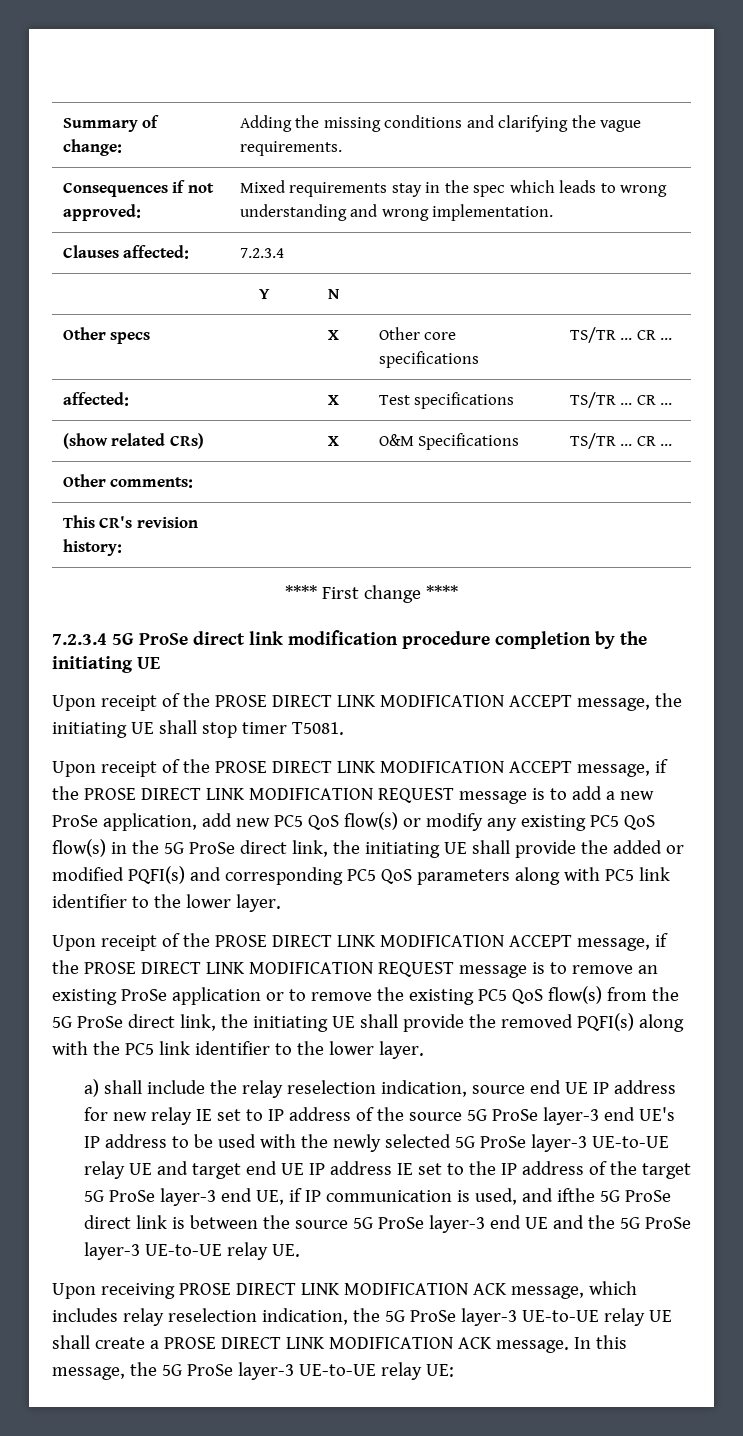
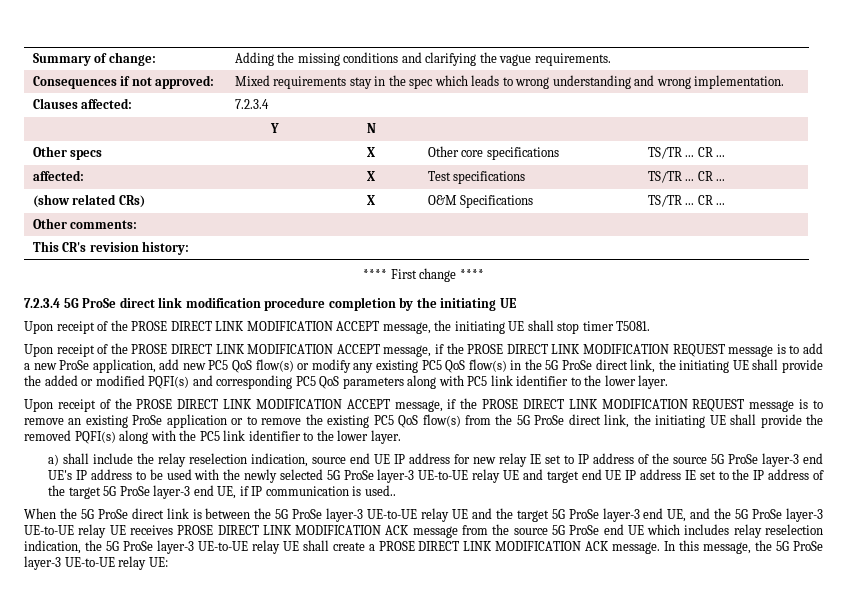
[474,1188,595,1205] used, and ifthe -> [364,485,396,496] [24,508,77,519] used.. // When the
[294,1215,548,1233] source 5G ProSe layer-3 end UE -> [275,508,687,522] 5G ProSe layer-3 UE-to-UE relay UE and the target 5G ProSe layer-3 end UE,
[271,1244,300,1257] [52,1283,584,1299] UE. // Upon receiving PROSE DIRECT LINK MODIFICATION ACK message, -> [109,524,644,538] UE receives PROSE DIRECT LINK MODIFICATION ACK message from the source 5G ProSe end UE

